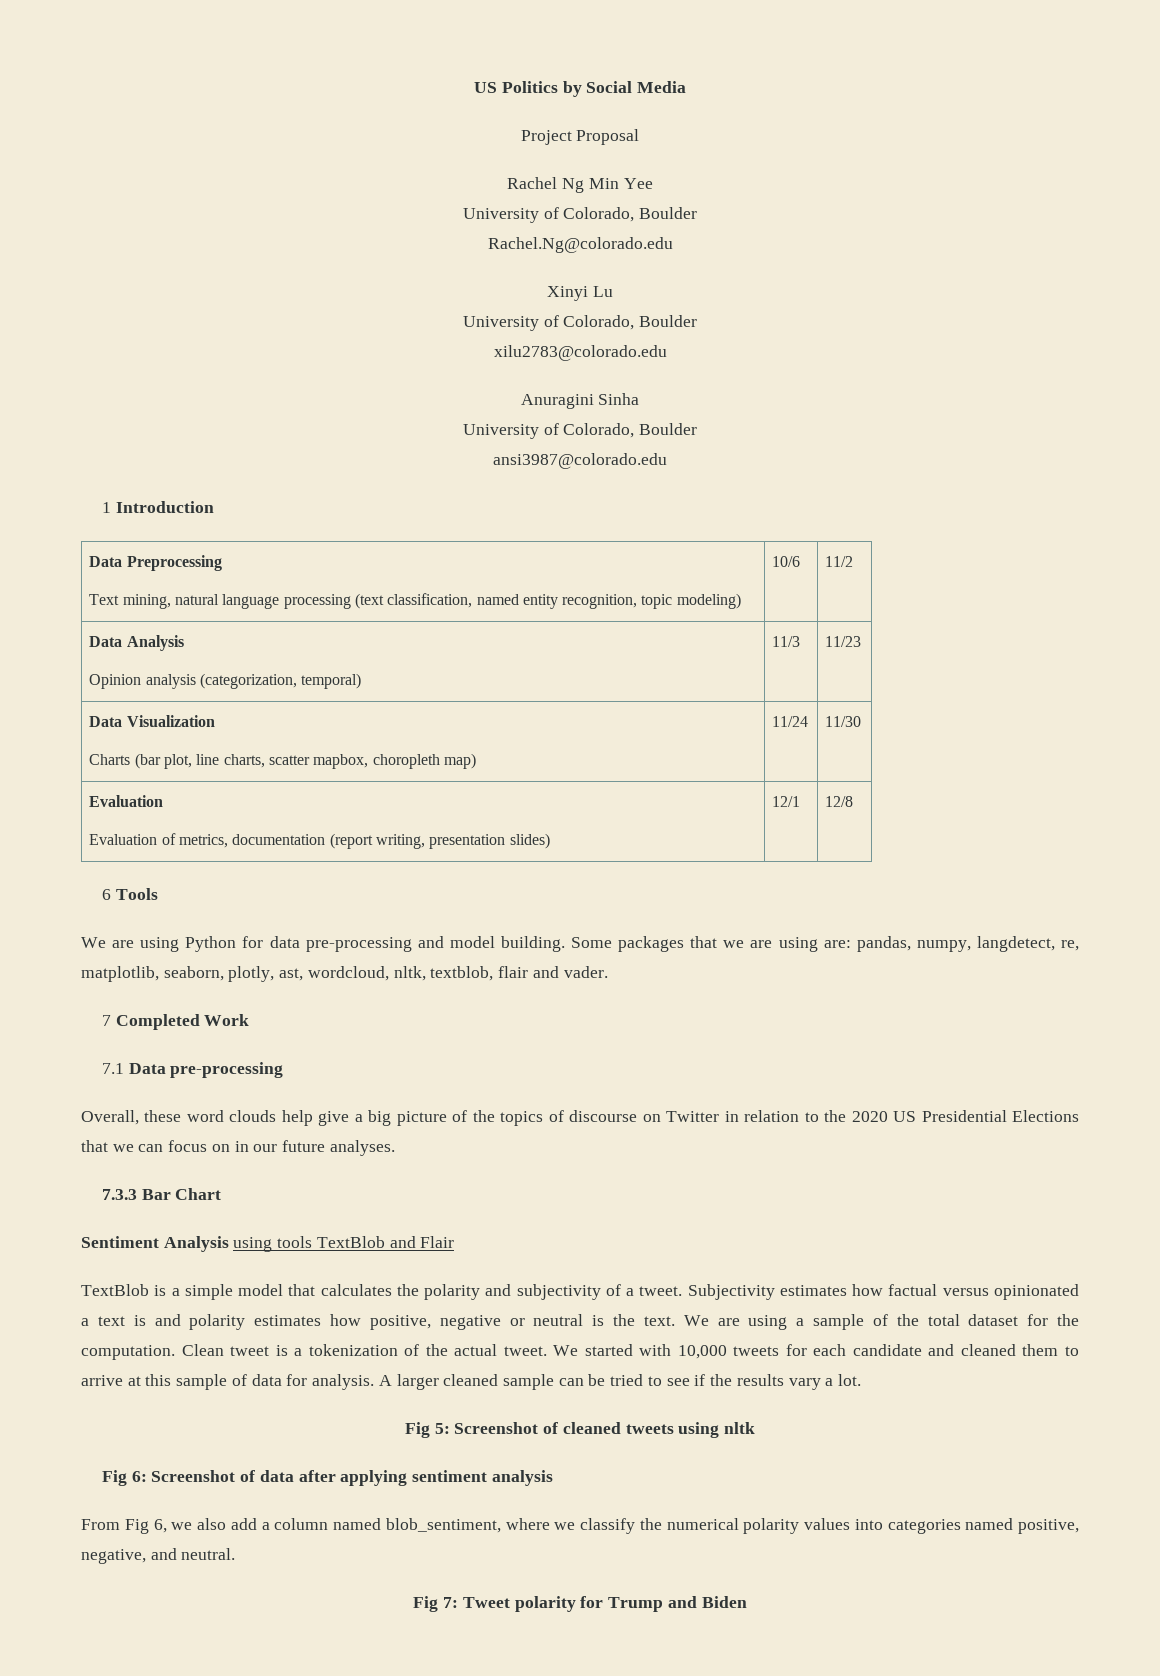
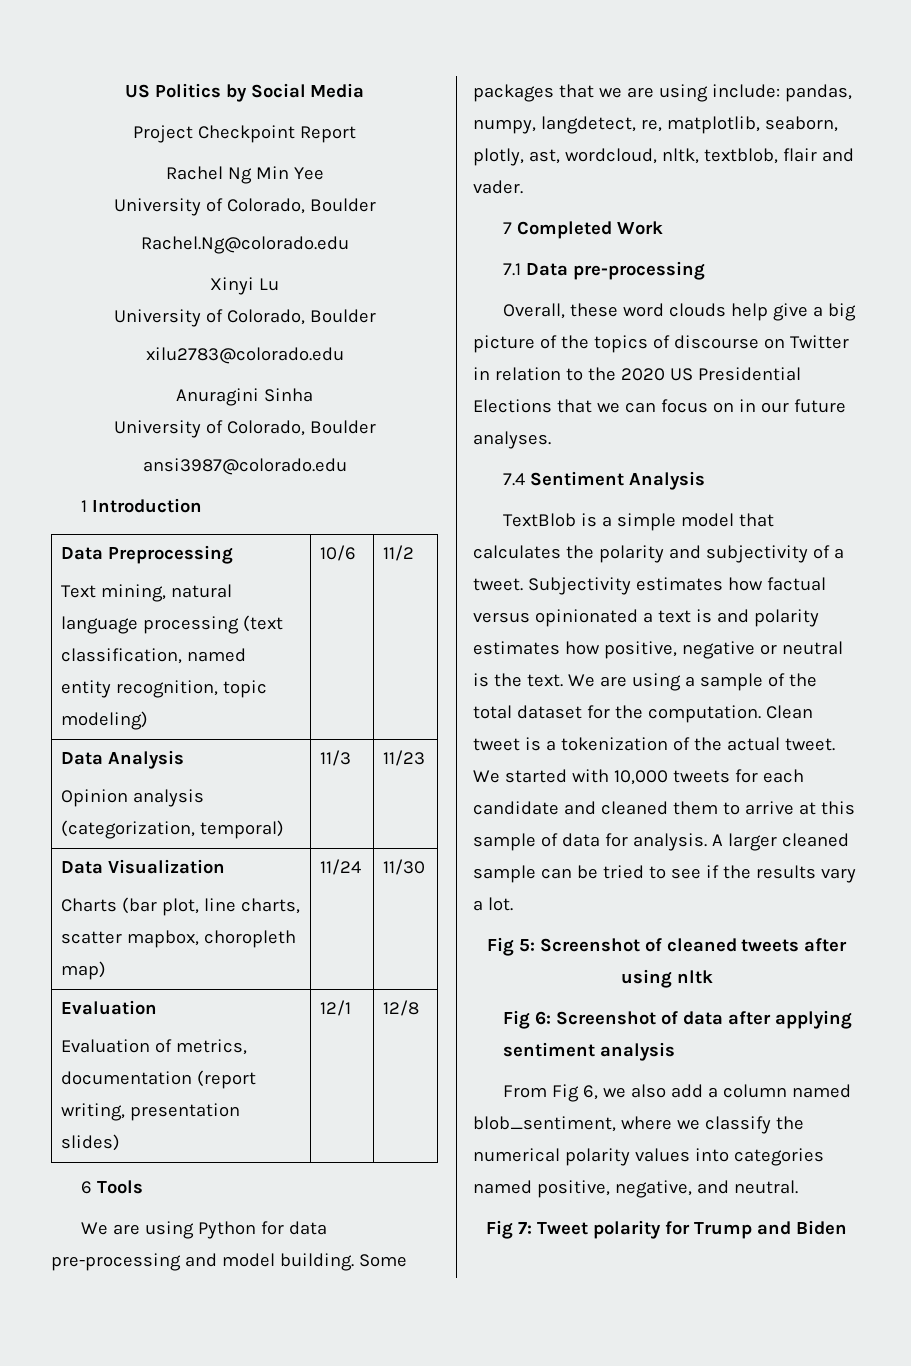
[576,129,640,145] Proposal -> [198,125,356,143] Checkpoint Report
[823,940,851,948] are: -> [711,84,780,98] include:
[101,1188,222,1200] 7.3.3 Bar Chart // -> [502,473,525,486] 7.4
[233,1236,455,1252] using tools TextBlob and Flair -> (705, 480) none
(674, 1429) none -> [804,938,848,952] after

